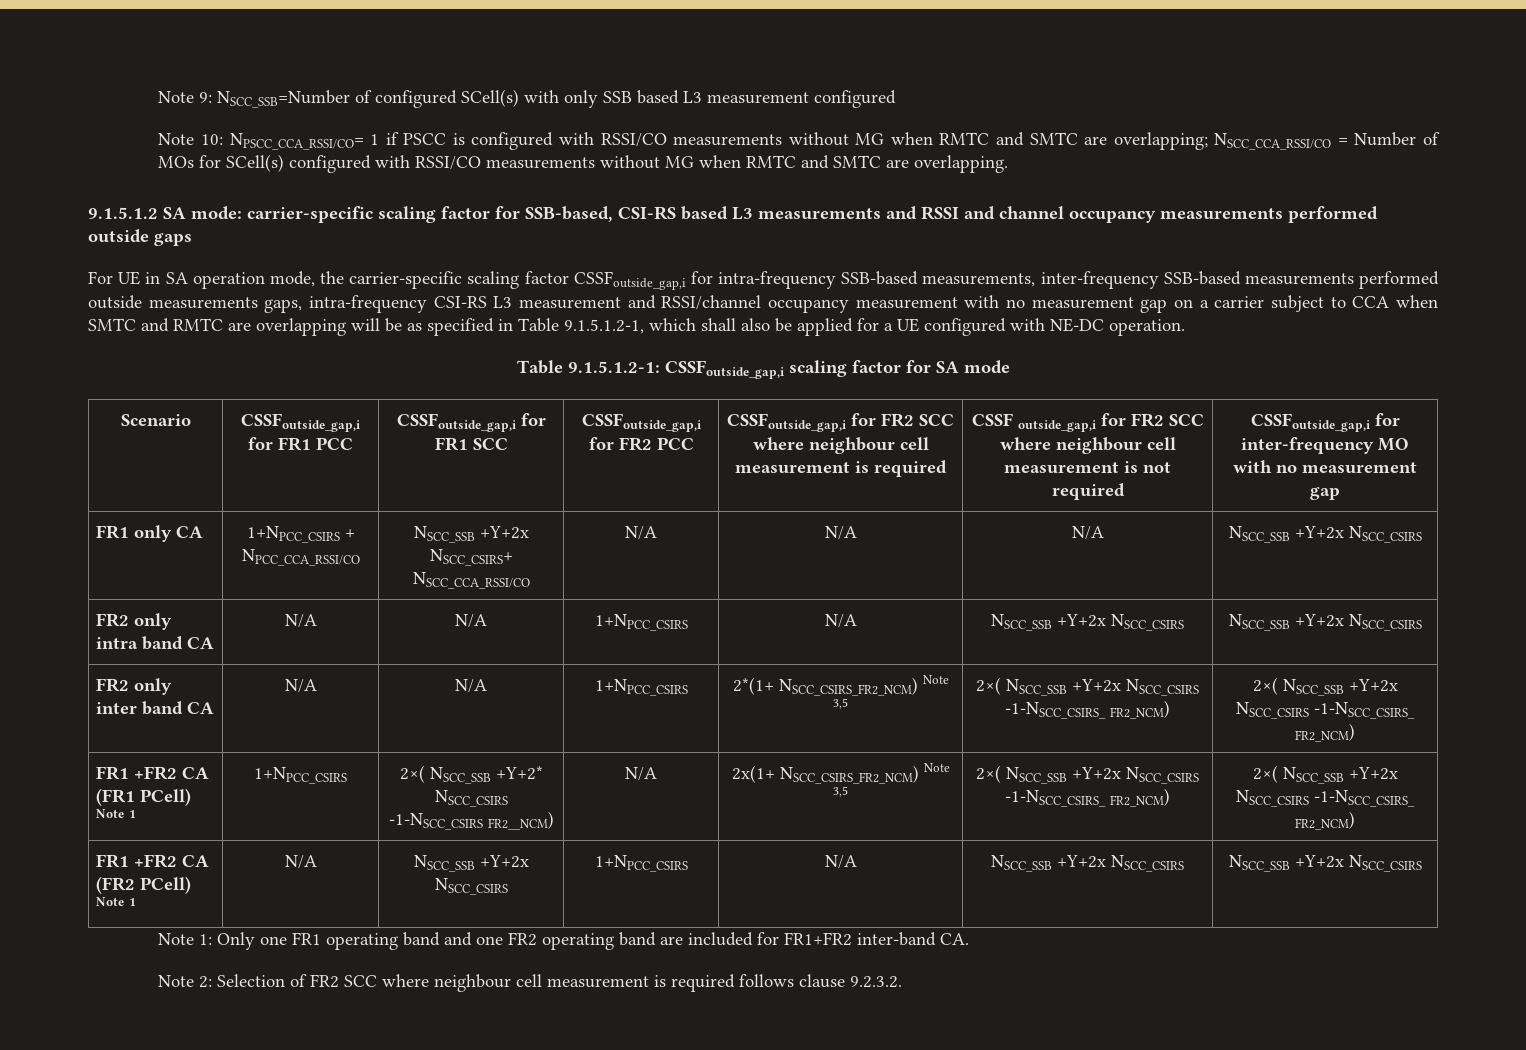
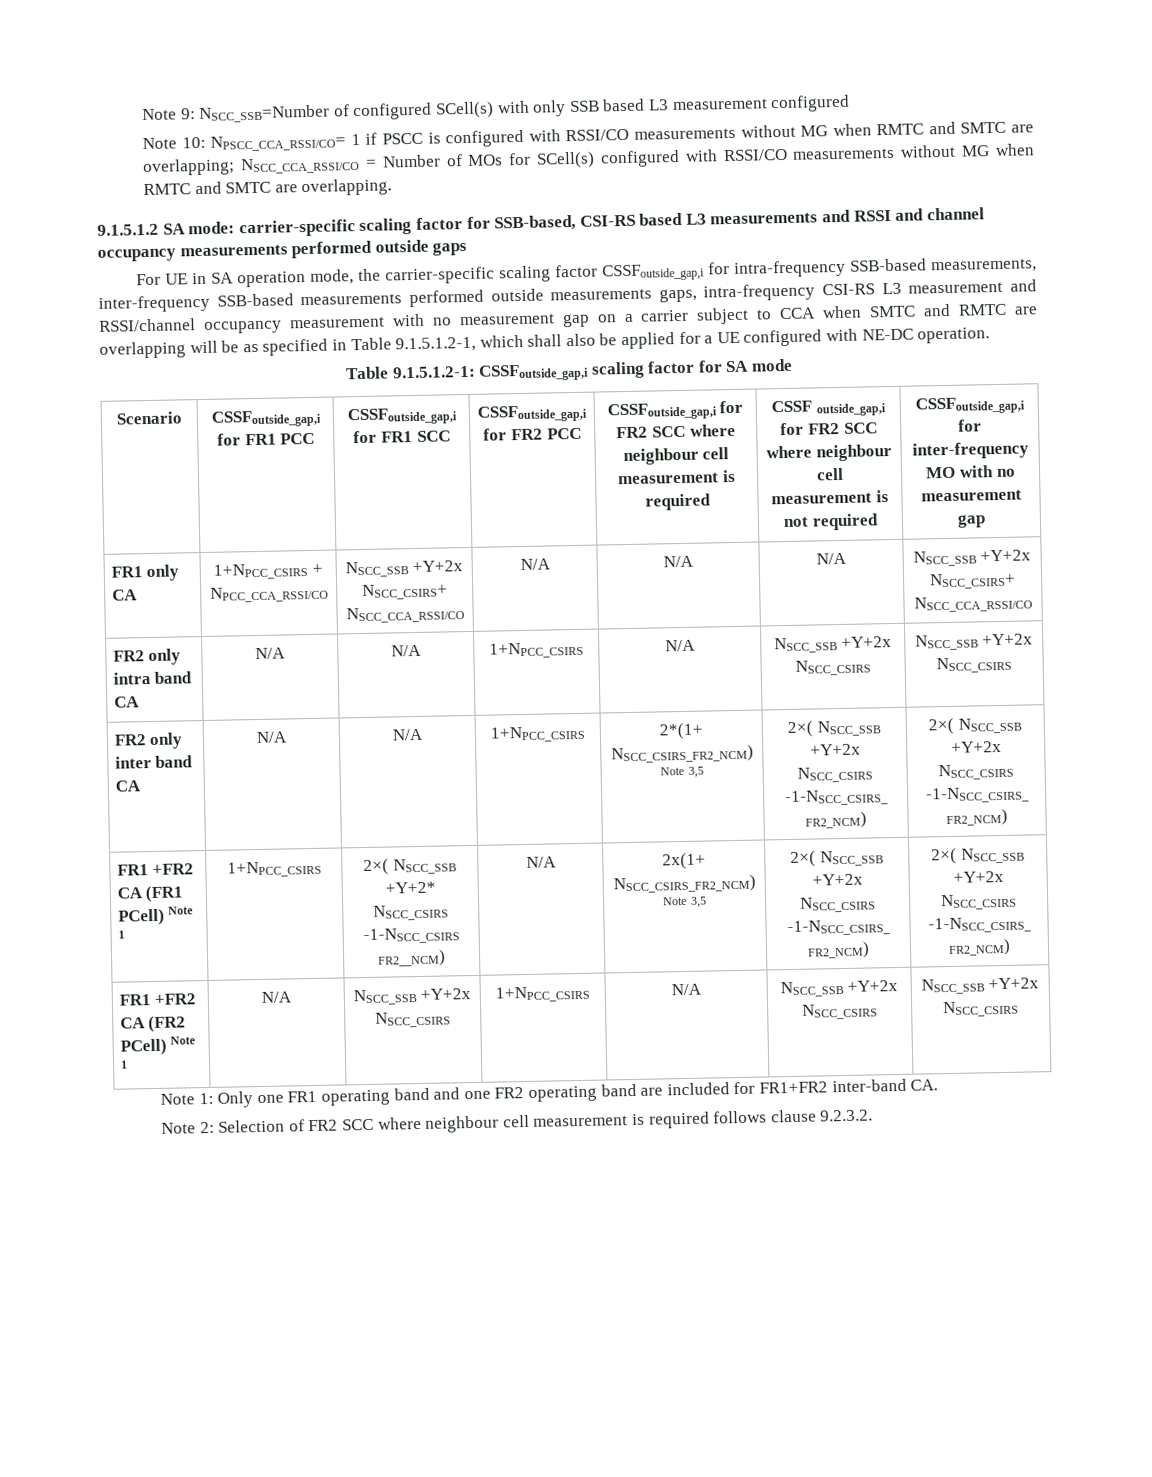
[1348,526,1422,543] NSCC_CSIRS -> [929,572,1016,590] [913,595,1033,613] NSCC_CSIRS+ NSCC_CCA_RSSI/CO

